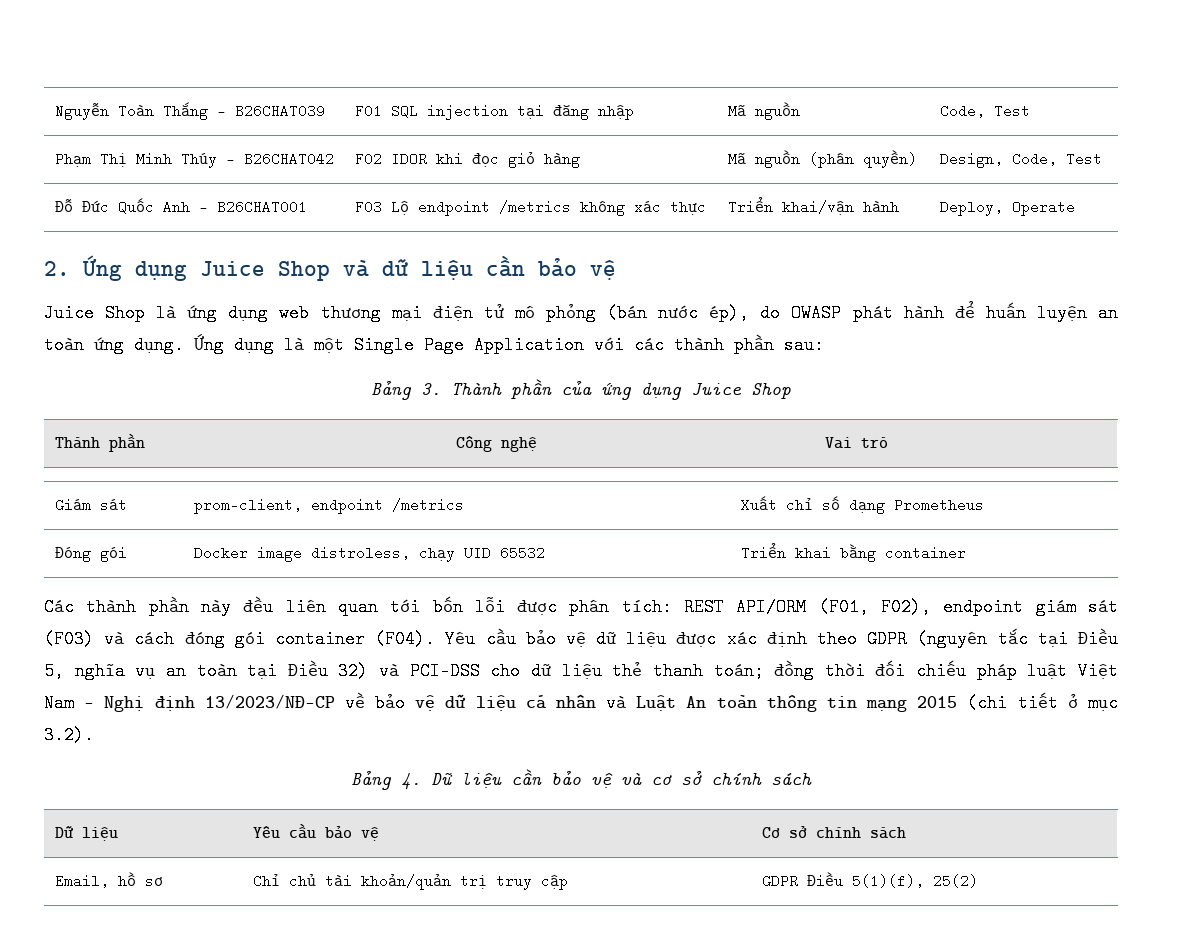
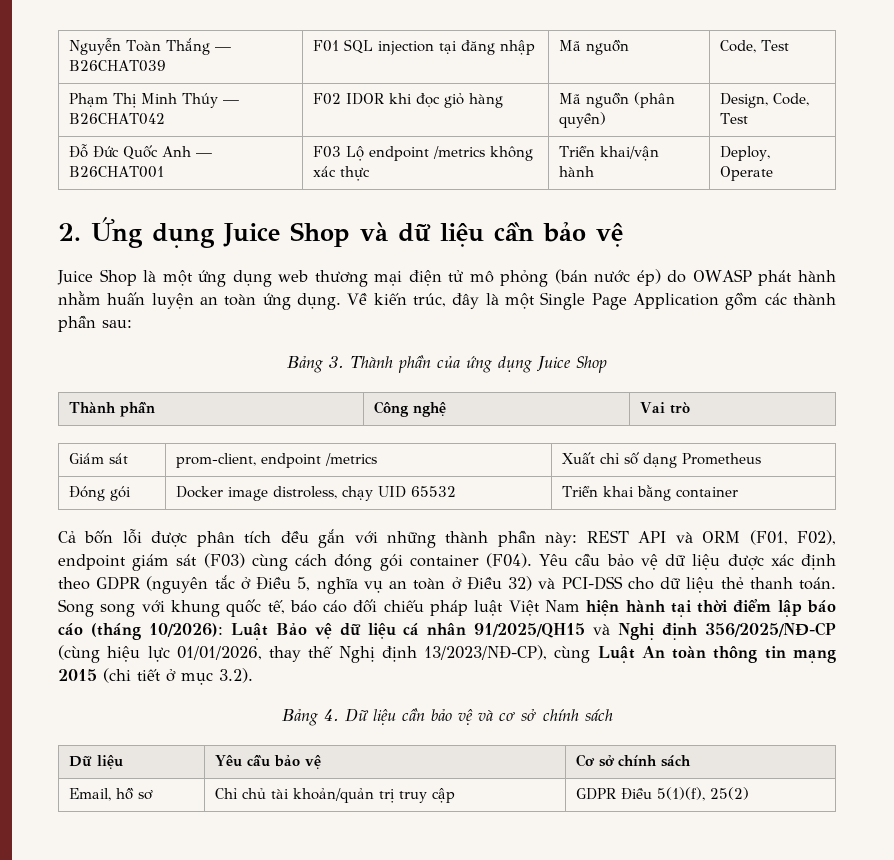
(177, 313) none -> [162,270,193,286] một
[709,304,750,322] ép), -> [636,269,661,286] ép)
[954,301,975,318] để -> [58,291,101,305] nhằm
[194,334,274,354] Ứng dụng -> [347,293,480,309] Về kiến trúc, đây
[594,336,624,354] với -> [725,292,759,310] gồm
[44,596,807,616] Các thành phần này đều liên quan tới bốn lỗi được phân tích: REST API/ORM -> [58,529,741,548] Cả bốn lỗi được phân tích đều gắn với những thành phần này: REST API và ORM
[104,630,125,648] và -> [251,554,288,571] cùng
[1037,630,1068,648] tại -> [240,577,251,590] ở
[247,662,278,680] tại -> [451,577,462,590] ở
[713,660,865,680] toán; đồng thời -> [798,577,836,590] [58,599,348,617] toán. Song song với khung quốc tế, báo cáo
[84,692,406,712] — Nghị định 13/2023/NĐ-CP về bảo -> [586,599,836,617] [58,623,307,640] hiện hành tại thời điểm lập báo cáo (tháng 10/2026): Luật Bảo
[606,694,627,712] và -> [474,622,837,640] [58,645,591,663] 91/2025/QH15 và Nghị định 356/2025/NĐ-CP (cùng hiệu lực 01/01/2026, thay thế Nghị định 13/2023/NĐ-CP), cùng

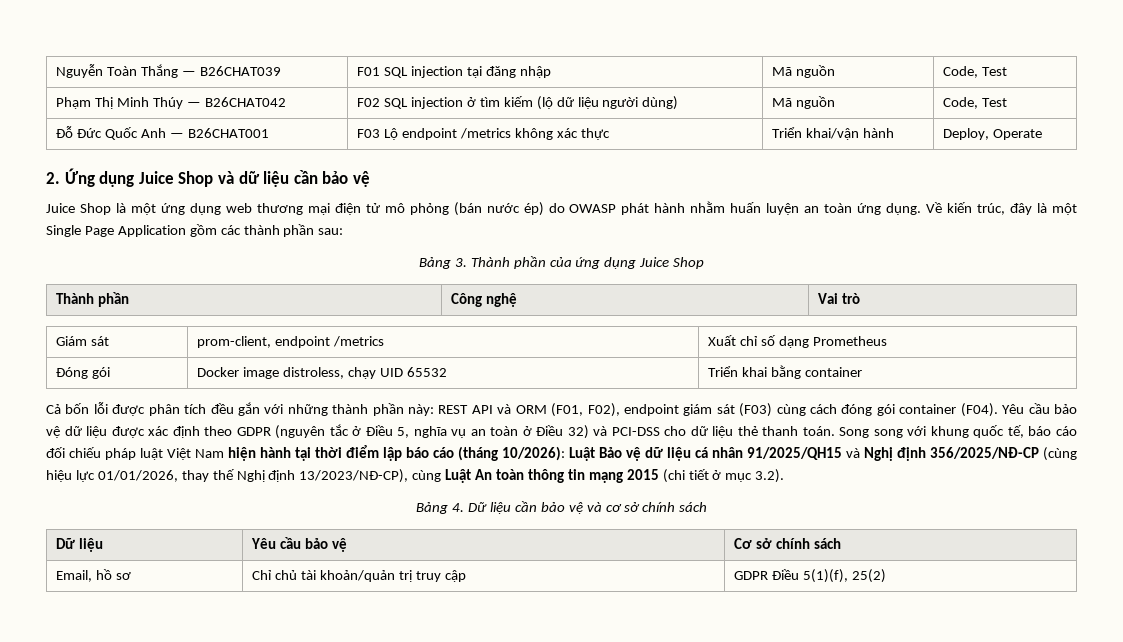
[346,93,504,108] [559,92,676,108] [559,112,607,128] [720,93,769,108] IDOR khi đọc giỏ hàng | Mã nguồn (phân quyền) | Design, -> [384,96,679,110] [772,96,836,109] SQL injection ở tìm kiếm (lộ dữ liệu người dùng) | Mã nguồn |

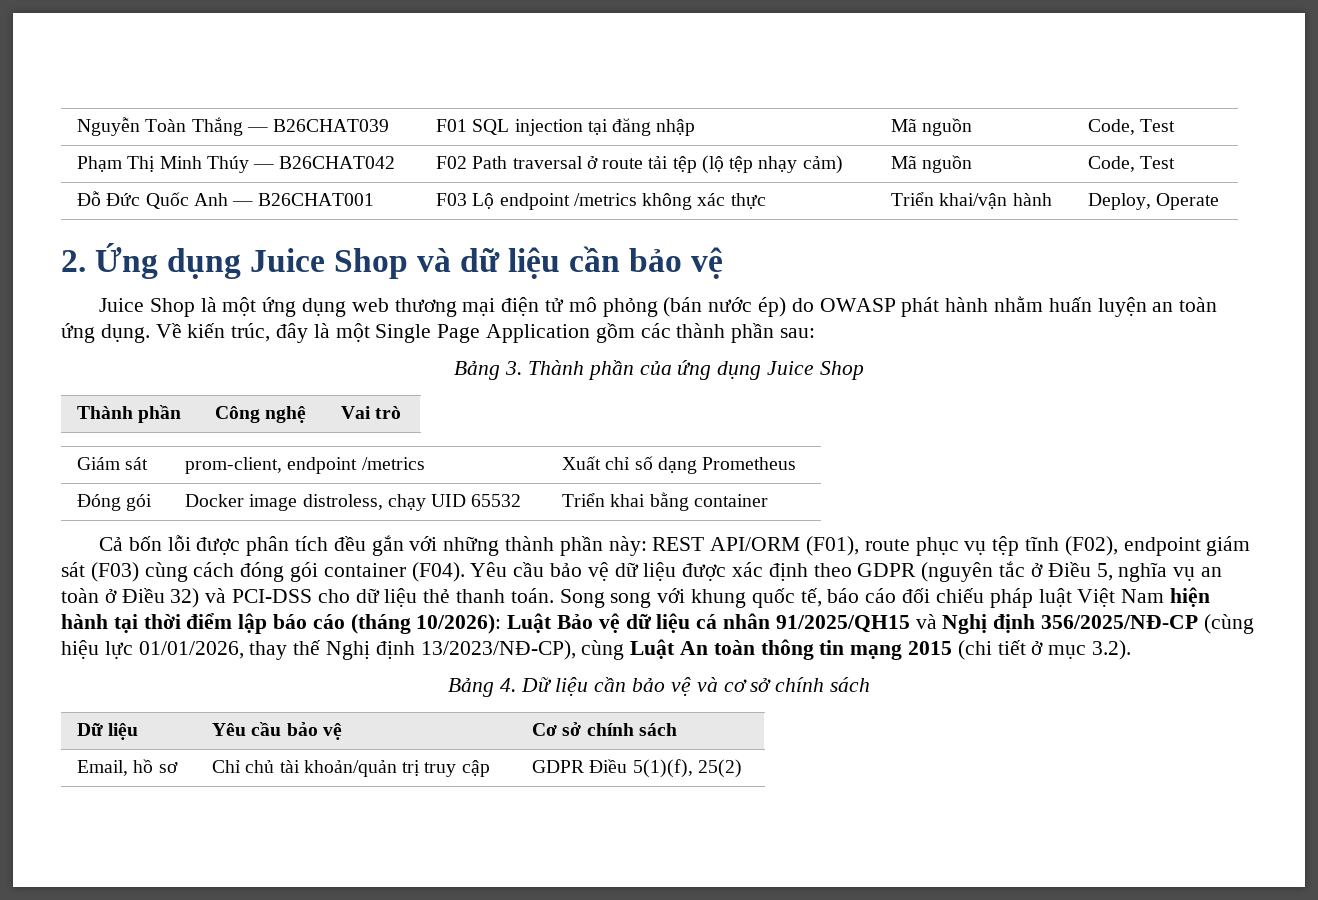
[384,96,679,110] SQL injection ở tìm kiếm (lộ dữ liệu người dùng) -> [472,155,843,174] Path traversal ở route tải tệp (lộ tệp nhạy cảm)
[471,403,620,417] API và ORM (F01, F02), -> [710,536,1118,556] API/ORM (F01), route phục vụ tệp tĩnh (F02),

